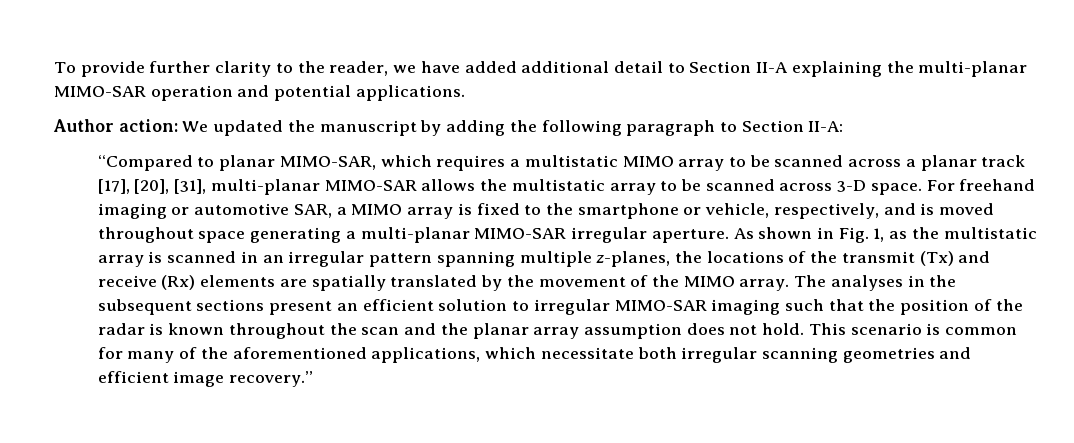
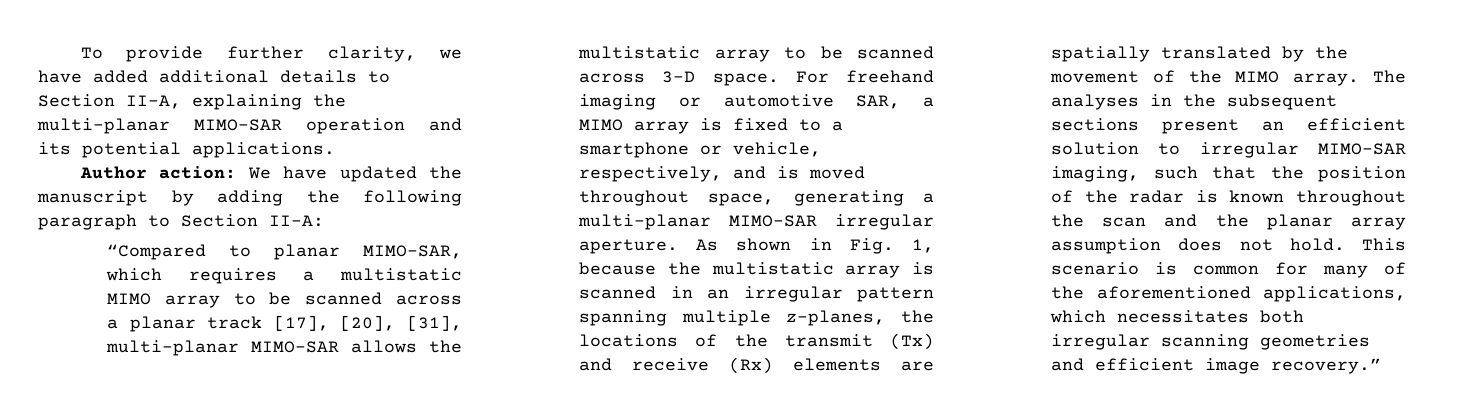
[215,61,389,77] clarity to the reader, -> [328,46,417,62] clarity,
[613,61,789,73] detail to Section II-A -> [280,70,390,83] [38,94,181,109] details to Section II-A,
(270, 91) none -> [38,142,71,155] its
(209, 126) none -> [283,166,328,179] have
[545,203,573,215] the -> [832,121,844,131] a
[198,231,246,243] space -> [708,193,775,206] space,
[889,231,908,239] as -> [579,262,657,275] because
[711,299,781,315] imaging -> [1051,166,1140,182] imaging,
[540,347,634,359] necessitate -> [1117,310,1250,323] necessitates

